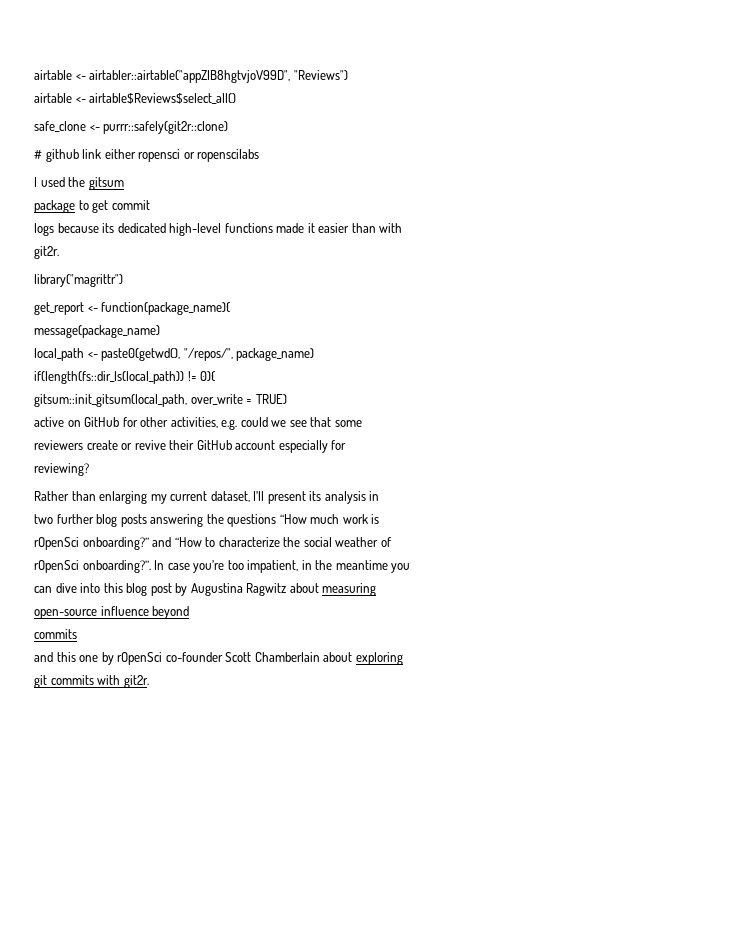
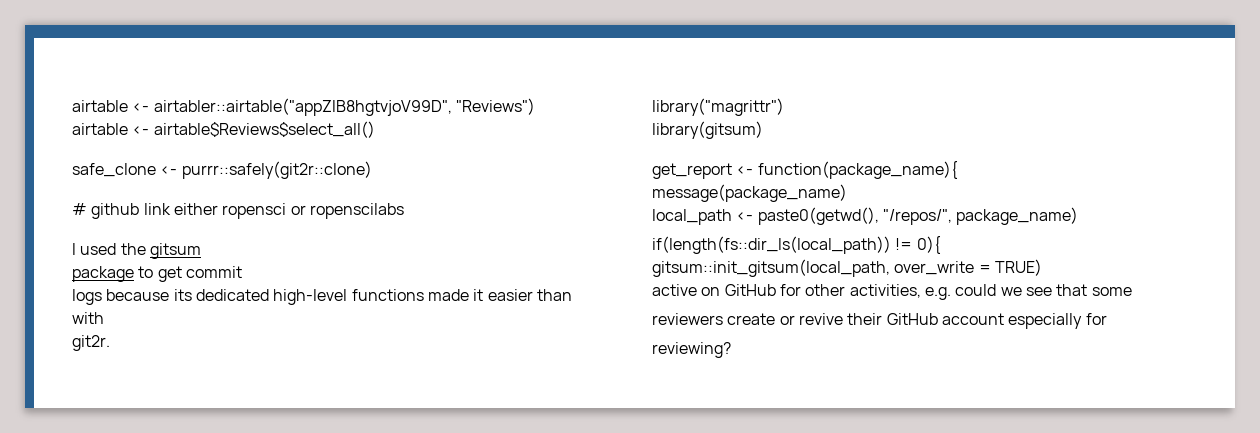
(123, 280) none -> [652,121,763,139] // library(gitsum)
[34,491,380,504] [34,514,380,527] [34,537,391,550] [34,560,411,573] [34,583,377,596] [34,606,190,619] [34,629,77,639] [34,652,403,665] [34,675,149,688] // Rather than enlarging my current dataset, I’ll present its analysis in // two further blog posts answering the questions “How much work is // rOpenSci onboarding?” and “How to characterize the social weather of // rOpenSci onboarding?”. In case you’re too impatient, in the meantime you // can dive into this blog post by Augustina Ragwitz about measuring // open-source influence beyond // commits // and this one by rOpenSci co-founder Scott Chamberlain about exploring // git commits with git2r. -> (731, 350) none

